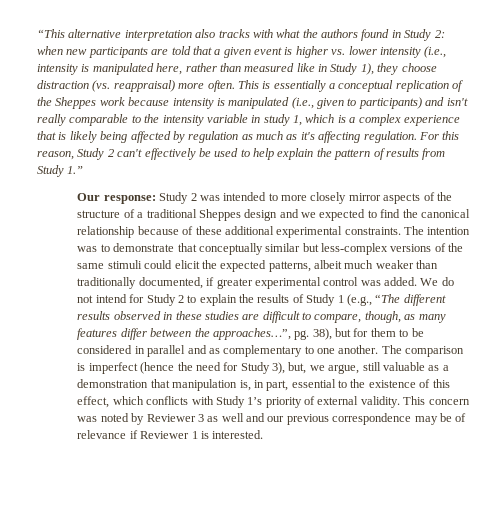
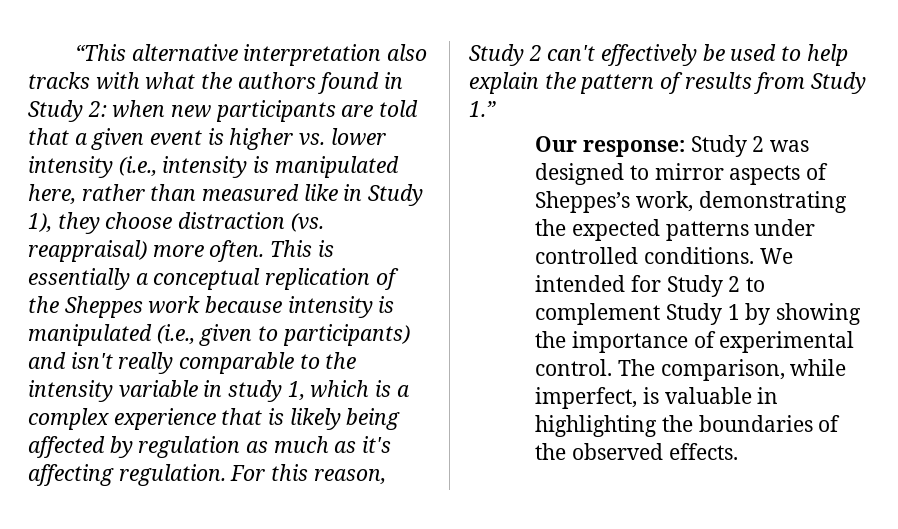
[223,192,452,204] [77,209,470,221] [77,226,471,238] [77,243,464,255] [77,260,439,272] [77,277,454,289] [77,294,446,306] [77,311,446,323] [77,328,424,340] [77,345,465,357] [77,362,449,374] [77,379,450,391] [77,396,470,408] [77,413,467,425] [77,430,264,439] intended to more closely mirror aspects of the structure of a traditional Sheppes design and we expected to find the canonical relationship because of these additional experimental constraints. The intention was to demonstrate that conceptually similar but less-complex versions of the same stimuli could elicit the expected patterns, albeit much weaker than traditionally documented, if greater experimental control was added. We do not intend for Study 2 to explain the results of Study 1 (e.g., “The different results observed in these studies are difficult to compare, though, as many features differ between the approaches…”, pg. 38), but for them to be considered in parallel and as complementary to one another. The comparison is imperfect (hence the need for Study 3), but, we argue, still valuable as a demonstration that manipulation is, in part, essential to the existence of this effect, which conflicts with Study 1’s priority of external validity. This concern was noted by Reviewer 3 as well and our previous correspondence may be of relevance if Reviewer 1 is interested. -> [535,163,829,185] [535,191,847,213] [535,219,816,241] [535,247,793,264] [535,275,766,297] [535,303,862,325] [535,331,855,353] [535,359,847,381] [535,387,779,409] [535,415,841,437] [535,443,738,460] designed to mirror aspects of Sheppes’s work, demonstrating the expected patterns under controlled conditions. We intended for Study 2 to complement Study 1 by showing the importance of experimental control. The comparison, while imperfect, is valuable in highlighting the boundaries of the observed effects.

